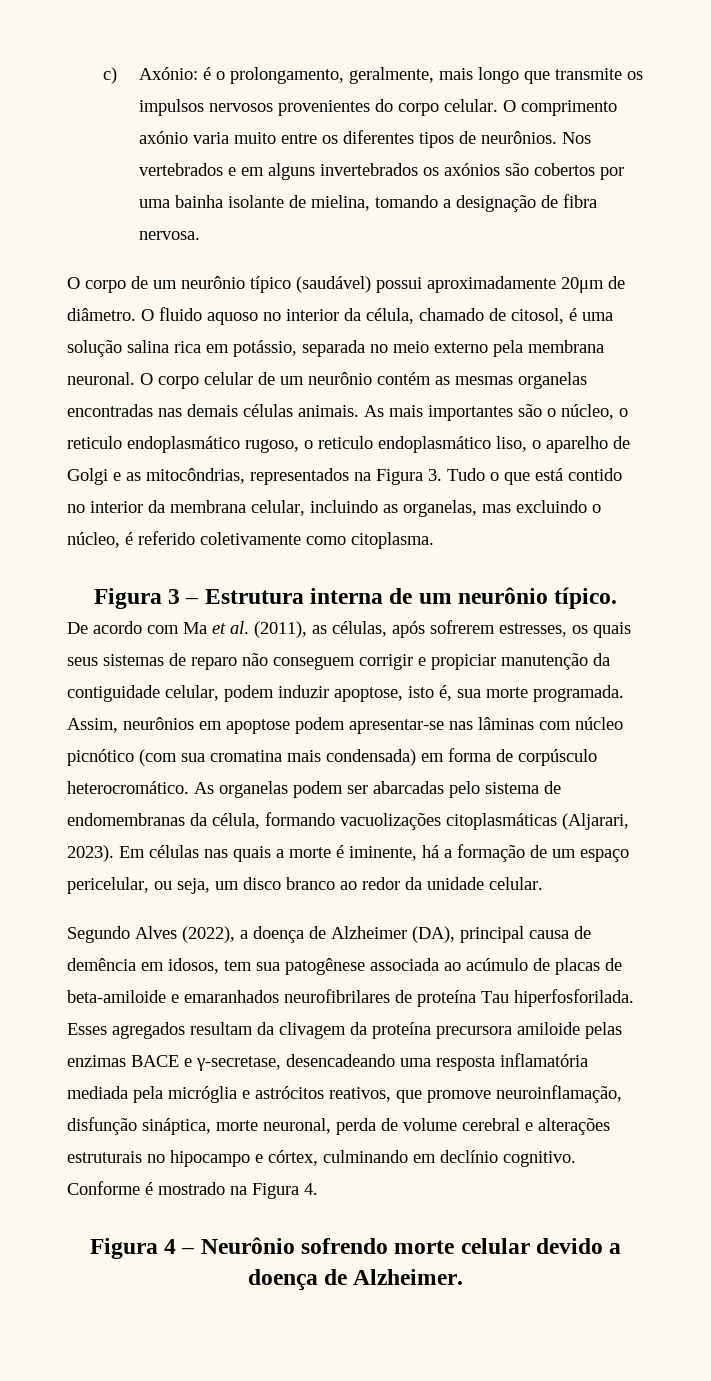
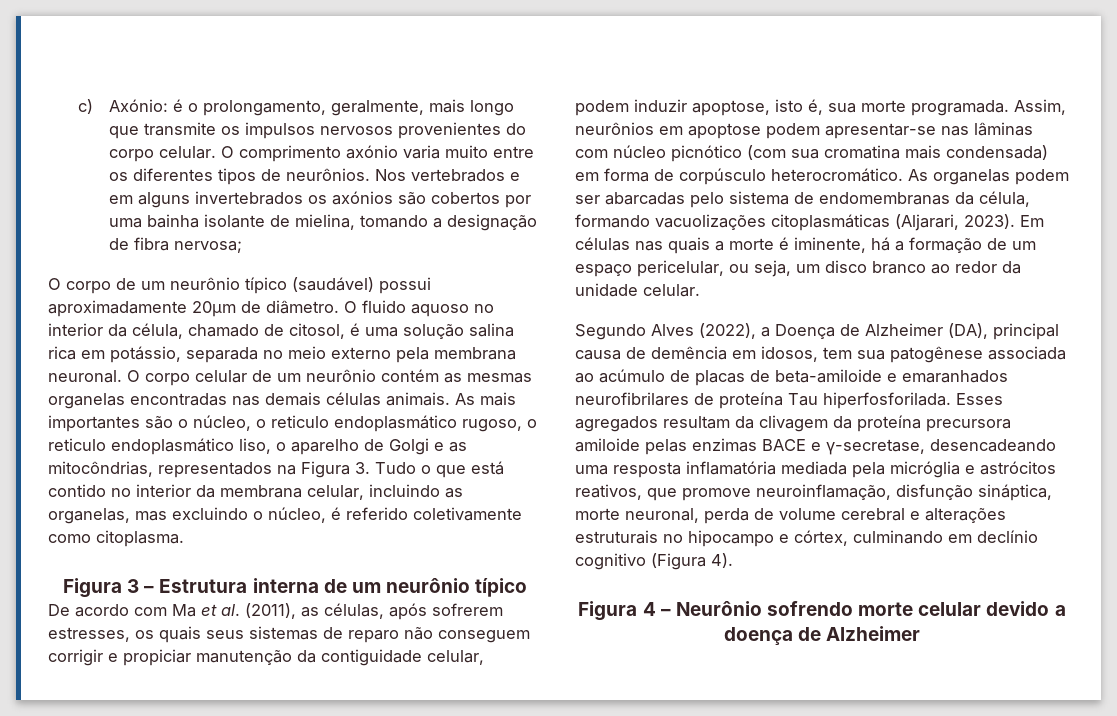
[138,231,200,240] nervosa. -> [173,241,242,253] nervosa;
[554,587,618,609] típico. -> [475,578,528,597] típico
[253,926,304,943] doença -> [775,324,835,339] Doença
[503,1151,576,1167] [67,1181,318,1199] cognitivo. Conforme é mostrado na Figura 4. -> [575,553,733,570] cognitivo (Figura 4).
[353,1269,464,1285] Alzheimer. -> [826,626,921,641] Alzheimer

